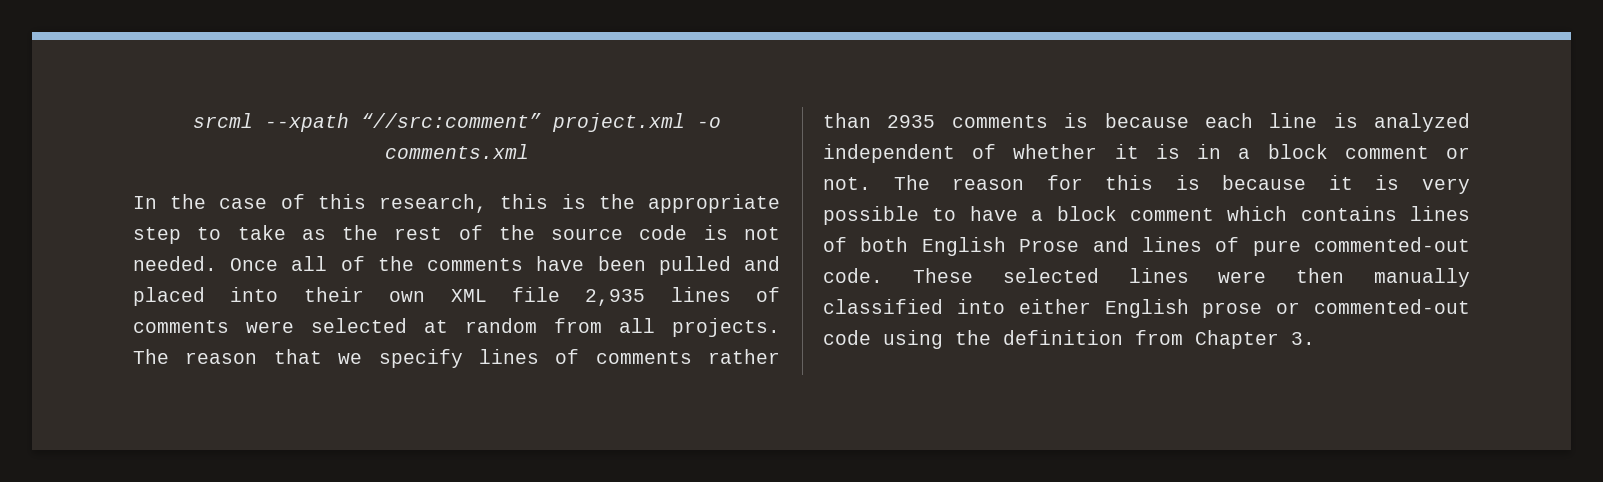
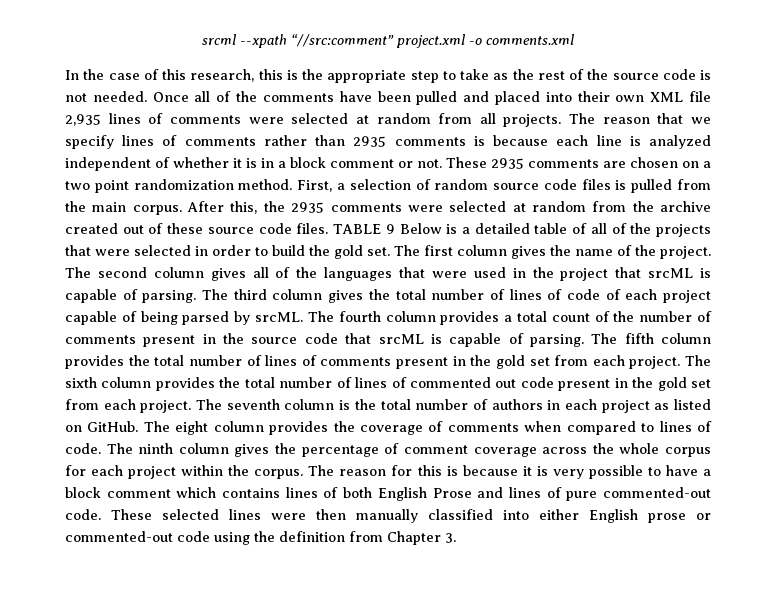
(871, 183) none -> [446,157,711,169] [65,179,712,193] [65,201,711,215] [65,223,711,237] [65,245,711,259] [65,267,711,281] [65,289,711,303] [65,311,712,325] [65,333,711,347] [65,355,711,369] [65,377,711,391] [65,399,711,413] [65,421,713,435] [65,443,712,457] [65,465,304,479] These 2935 comments are chosen on a two point randomization method. First, a selection of random source code files is pulled from the main corpus. After this, the 2935 comments were selected at random from the archive created out of these source code files. TABLE 9 Below is a detailed table of all of the projects that were selected in order to build the gold set. The first column gives the name of the project. The second column gives all of the languages that were used in the project that srcML is capable of parsing. The third column gives the total number of lines of code of each project capable of being parsed by srcML. The fourth column provides a total count of the number of comments present in the source code that srcML is capable of parsing. The fifth column provides the total number of lines of comments present in the gold set from each project. The sixth column provides the total number of lines of commented out code present in the gold set from each project. The seventh column is the total number of authors in each project as listed on GitHub. The eight column provides the coverage of comments when compared to lines of code. The ninth column gives the percentage of comment coverage across the whole corpus for each project within the corpus.

